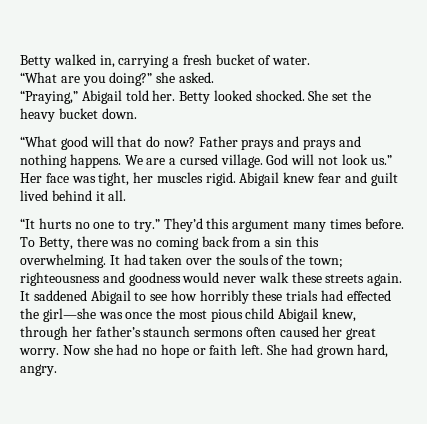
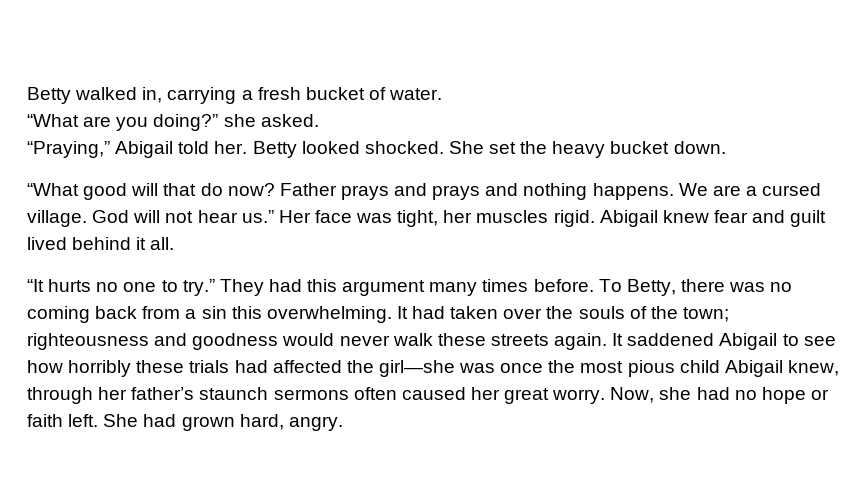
[341,154,368,165] look -> [197,210,238,223] hear
[163,218,203,232] They’d -> [219,279,302,296] They had
[346,290,391,301] effected -> [272,360,342,373] affected
[62,345,91,355] Now -> [610,387,655,403] Now,

